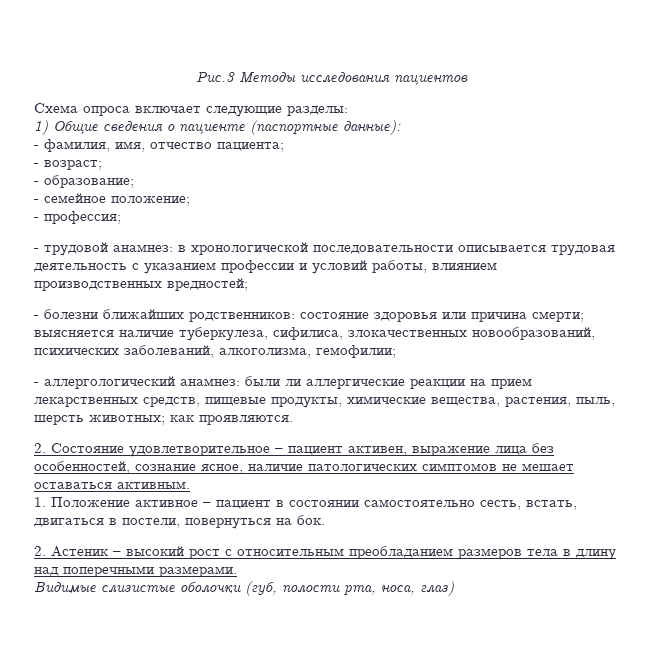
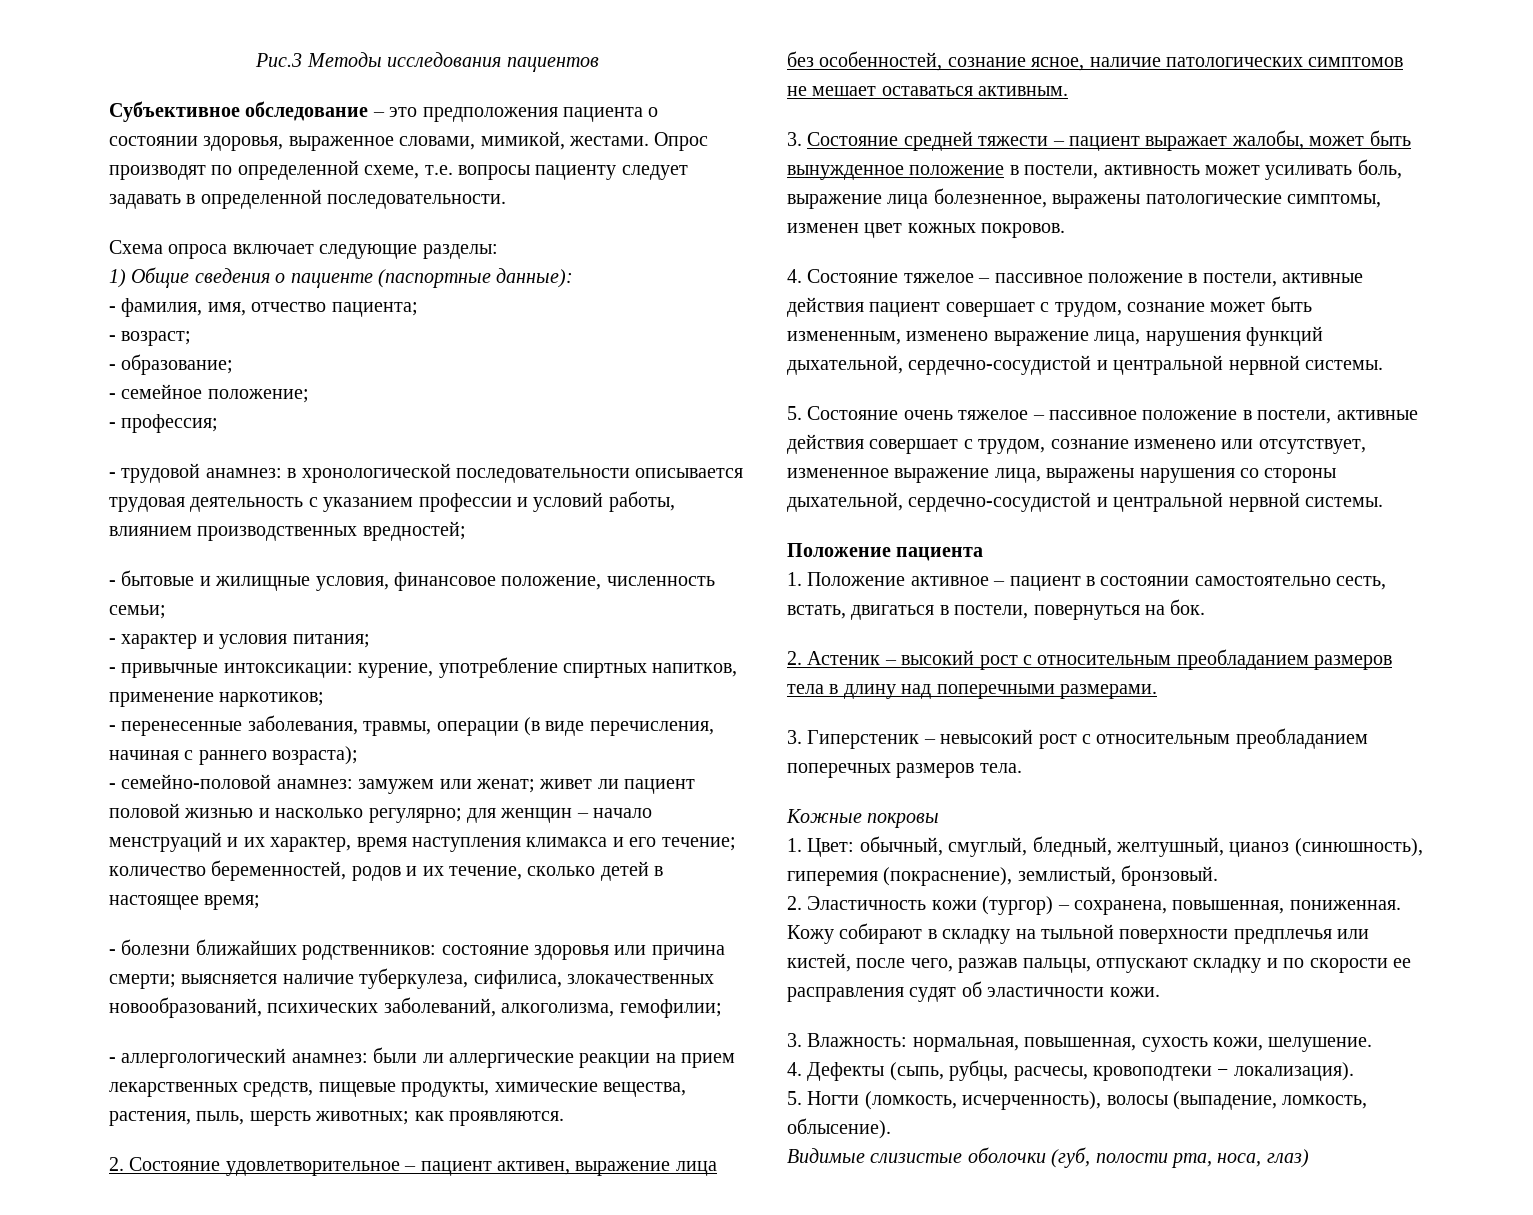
(468, 80) none -> [109,101,659,122] [109,131,709,151] [109,160,688,180] [109,189,507,209] // Субъективное обследование – это предположения пациента о состоянии здоровья, выраженное словами, мимикой, жестами. Опрос производят по определенной схеме, т.е. вопросы пациенту следует задавать в определенной последовательности.
(248, 284) none -> [109,570,715,591] [109,605,166,619] [109,634,370,649] [109,657,738,678] [109,692,325,707] [109,715,714,736] [109,746,359,765] [109,774,696,794] [109,803,653,823] [109,832,736,852] [109,860,664,881] [109,895,261,910] // - бытовые и жилищные условия, финансовое положение, численность семьи; // - характер и условия питания; // - привычные интоксикации: курение, употребление спиртных напитков, применение наркотиков; // - перенесенные заболевания, травмы, операции (в виде перечисления, начиная с раннего возраста); // - семейно-половой анамнез: замужем или женат; живет ли пациент половой жизнью и насколько регулярно; для женщин – начало менструаций и их характер, время наступления климакса и его течение; количество беременностей, родов и их течение, сколько детей в настоящее время;
(190, 485) none -> [787,130,1411,151] [787,159,1402,180] [787,188,1381,209] [787,223,1066,238] [787,269,1364,287] [787,296,1312,317] [787,326,1323,346] [787,355,1383,375] [787,406,1418,424] [787,434,1366,454] [787,468,1337,483] [787,492,1383,512] [787,543,984,561] // 3. Состояние средней тяжести – пациент выражает жалобы, может быть вынужденное положение в постели, активность может усиливать боль, выражение лица болезненное, выражены патологические симптомы, изменен цвет кожных покровов. // 4. Состояние тяжелое – пассивное положение в постели, активные действия пациент совершает с трудом, сознание может быть измененным, изменено выражение лица, нарушения функций дыхательной, сердечно-сосудистой и центральной нервной системы. // 5. Состояние очень тяжелое – пассивное положение в постели, активные действия совершает с трудом, сознание изменено или отсутствует, измененное выражение лица, выражены нарушения со стороны дыхательной, сердечно-сосудистой и центральной нервной системы. // Положение пациента
(237, 571) none -> [787,728,1368,749] [787,763,1022,778] [786,809,940,828] [787,836,1423,857] [787,865,1219,886] [787,896,1401,915] [787,923,1370,944] [787,953,1411,973] [787,981,1160,1002] [787,1033,1373,1052] [787,1060,1354,1081] [787,1091,1368,1110] [787,1118,891,1139] // 3. Гиперстеник – невысокий рост с относительным преобладанием поперечных размеров тела. // Кожные покровы // 1. Цвет: обычный, смуглый, бледный, желтушный, цианоз (синюшность), гиперемия (покраснение), землистый, бронзовый. // 2. Эластичность кожи (тургор) – сохранена, повышенная, пониженная. Кожу собирают в складку на тыльной поверхности предплечья или кистей, после чего, разжав пальцы, отпускают складку и по скорости ее расправления судят об эластичности кожи. // 3. Влажность: нормальная, повышенная, сухость кожи, шелушение. // 4. Дефекты (сыпь, рубцы, расчесы, кровоподтеки − локализация). // 5. Ногти (ломкость, исчерченность), волосы (выпадение, ломкость, облысение).

